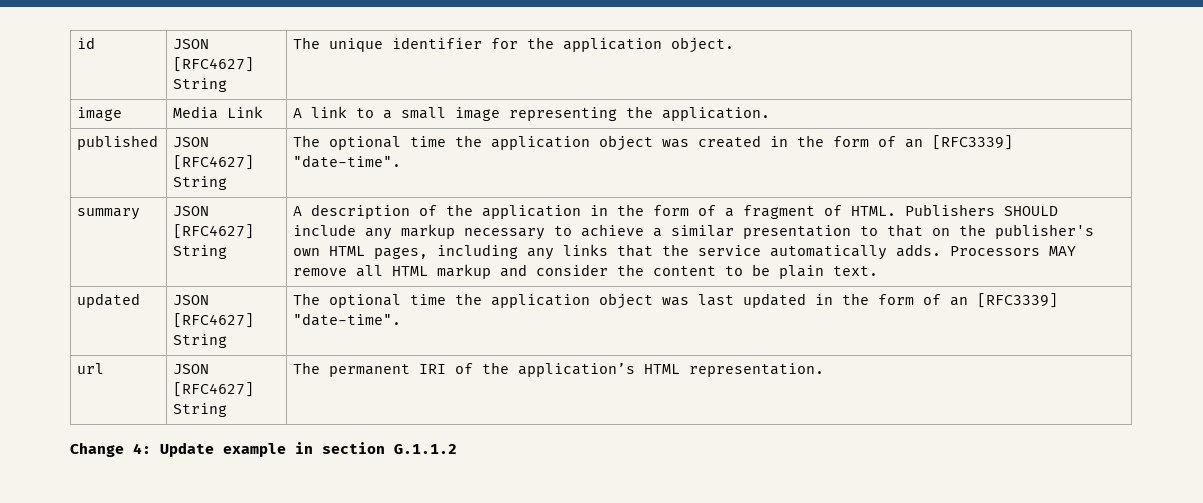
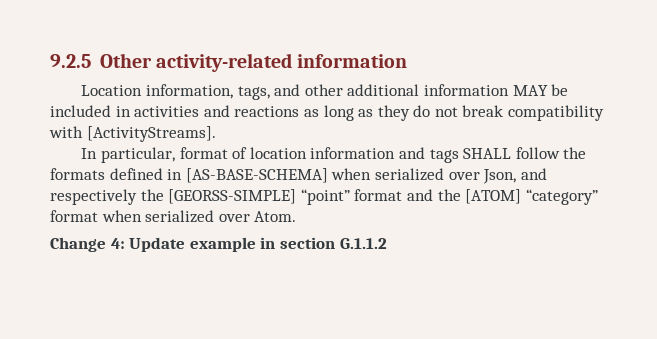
[77,37,96,49] [173,39,210,49] [173,57,255,72] [173,78,228,92] [293,37,735,53] [77,107,123,121] [173,106,264,119] [293,106,771,121] [77,135,159,150] [173,137,210,147] [173,155,255,170] [173,176,228,190] [293,135,1014,151] [293,155,402,168] [77,208,141,220] [173,206,210,216] [173,224,255,239] [173,245,228,259] [293,204,1059,219] [293,224,1095,240] [293,244,1077,260] [293,264,879,279] [77,293,141,308] [173,295,210,305] [173,313,255,328] [173,334,228,348] [293,293,1059,309] [293,313,402,326] [77,363,105,374] [173,364,210,374] [173,382,255,397] [173,403,228,417] [293,362,825,377] id | JSON [RFC4627] String | The unique identifier for the application object. // image | Media Link | A link to a small image representing the application. // published | JSON [RFC4627] String | The optional time the application object was created in the form of an [RFC3339] "date-time". // summary | JSON [RFC4627] String | A description of the application in the form of a fragment of HTML. Publishers SHOULD include any markup necessary to achieve a similar presentation to that on the publisher's own HTML pages, including any links that the service automatically adds. Processors MAY remove all HTML markup and consider the content to be plain text. // updated | JSON [RFC4627] String | The optional time the application object was last updated in the form of an [RFC3339] "date-time". // url | JSON [RFC4627] String | The permanent IRI of the application’s HTML representation. -> [50,53,408,72] [81,84,569,100] [50,105,605,121] [49,126,216,142] [81,147,587,163] [50,168,547,184] [50,189,598,205] [50,210,297,223] 9.2.5 Other activity-related information // Location information, tags, and other additional information MAY be included in activities and reactions as long as they do not break compatibility with [ActivityStreams]. // In particular, format of location information and tags SHALL follow the formats defined in [AS-BASE-SCHEMA] when serialized over Json, and respectively the [GEORSS-SIMPLE] “point” format and the [ATOM] “category” format when serialized over Atom.

